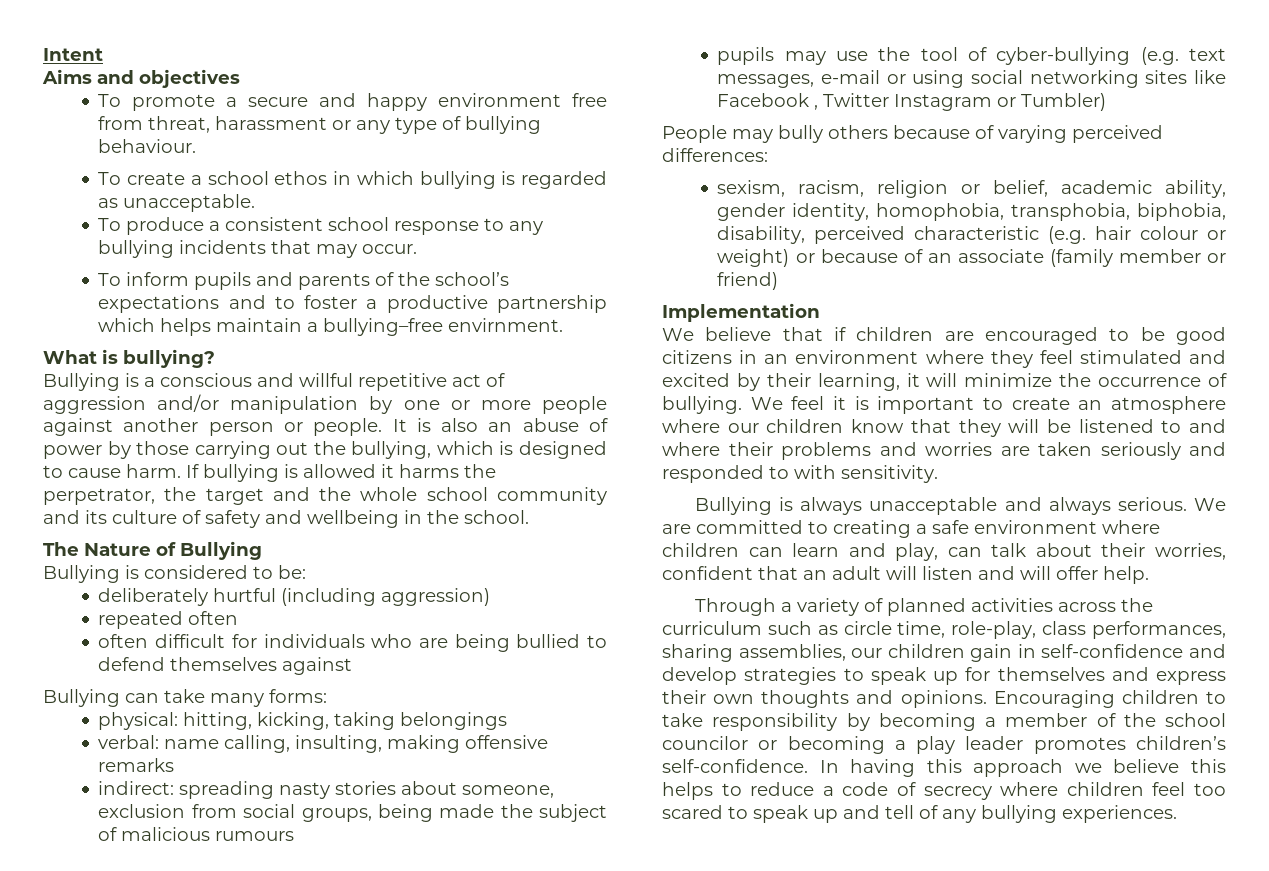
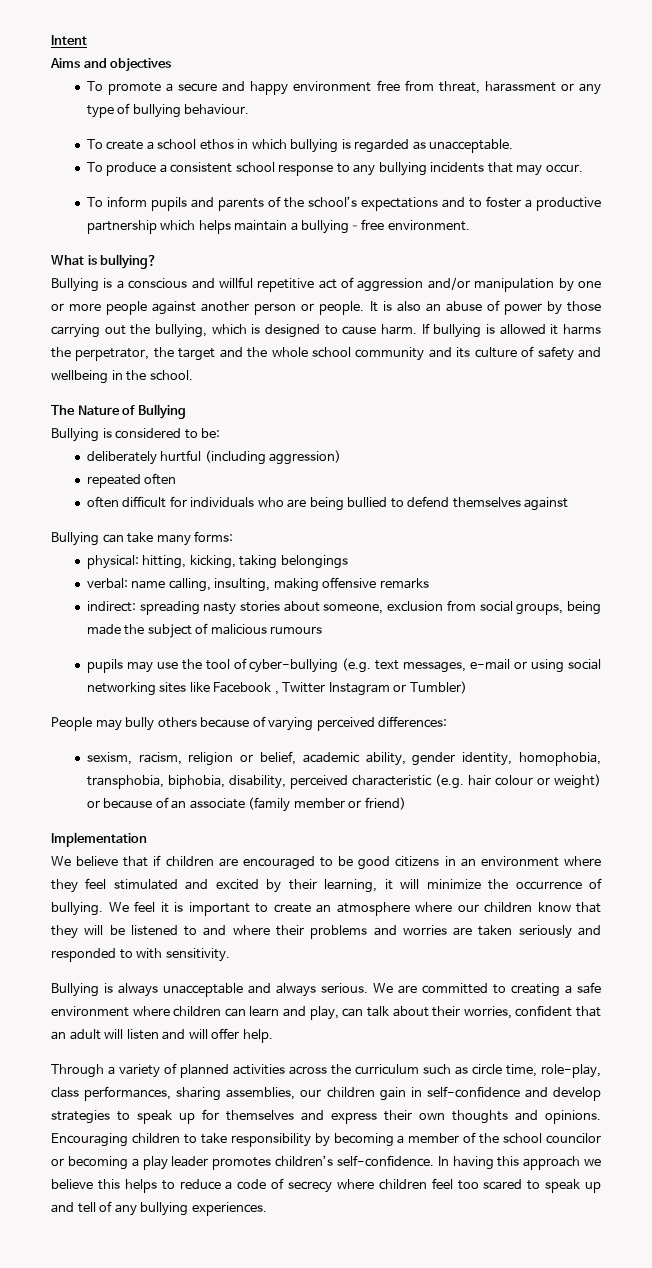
[448,318,564,332] envirnment. -> [387,220,470,231] environment.

